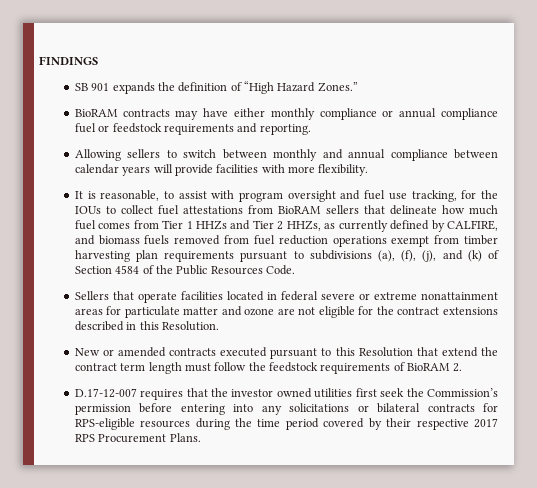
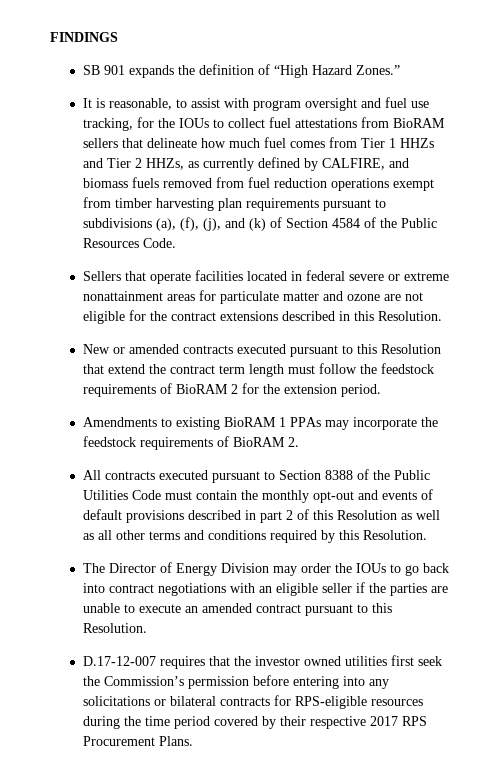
[74,108,499,120] [74,123,311,135] [74,149,498,161] [74,164,369,176] // BioRAM contracts may have either monthly compliance or annual compliance fuel or feedstock requirements and reporting. // Allowing sellers to switch between monthly and annual compliance between calendar years will provide facilities with more flexibility. -> (400, 70) none
[452,363,462,372] 2. -> [230,383,381,397] [82,417,438,430] [82,436,299,450] [82,469,430,483] [82,489,433,503] [82,509,440,523] [82,530,427,543] [82,562,449,576] [82,582,448,596] [82,603,392,616] [82,623,147,633] 2 for the extension period. // Amendments to existing BioRAM 1 PPAs may incorporate the feedstock requirements of BioRAM 2. // All contracts executed pursuant to Section 8388 of the Public Utilities Code must contain the monthly opt-out and events of default provisions described in part 2 of this Resolution as well as all other terms and conditions required by this Resolution. // The Director of Energy Division may order the IOUs to go back into contract negotiations with an eligible seller if the parties are unable to execute an amended contract pursuant to this Resolution.

